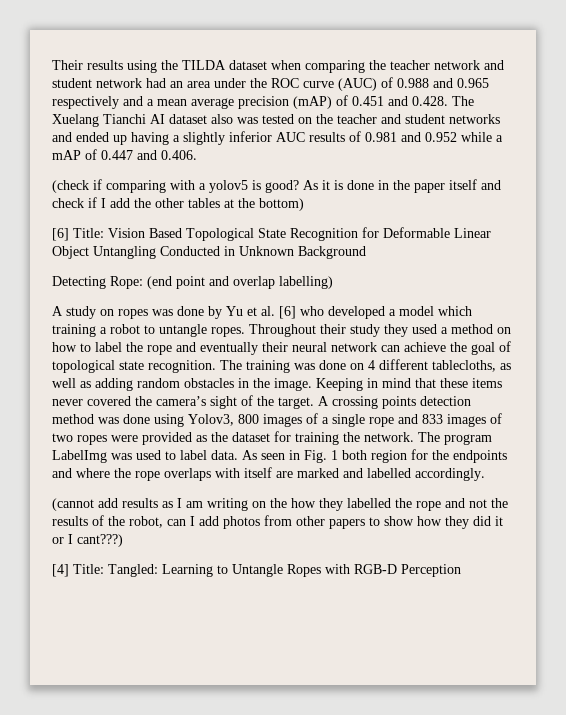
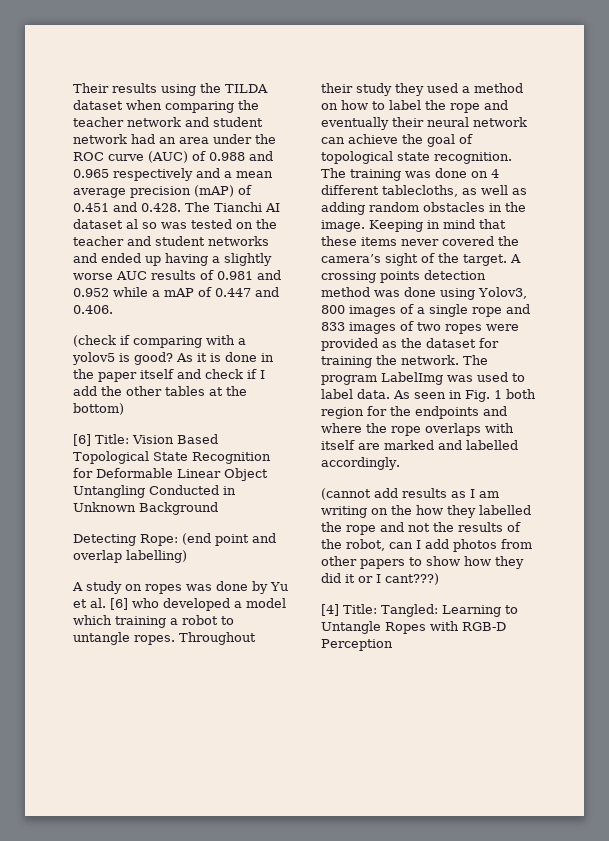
[52,114,99,127] Xuelang -> (210, 207) none
[211,114,233,124] also -> [126,219,157,229] al so
[229,131,272,142] inferior -> [73,273,113,280] worse

